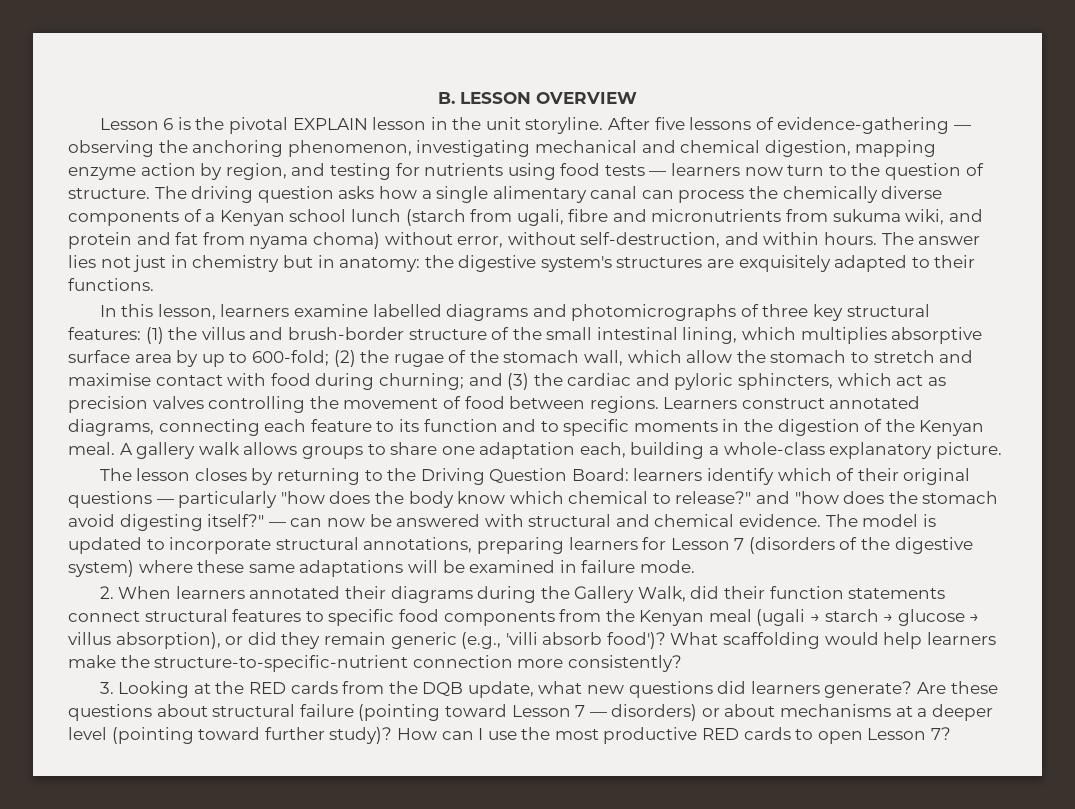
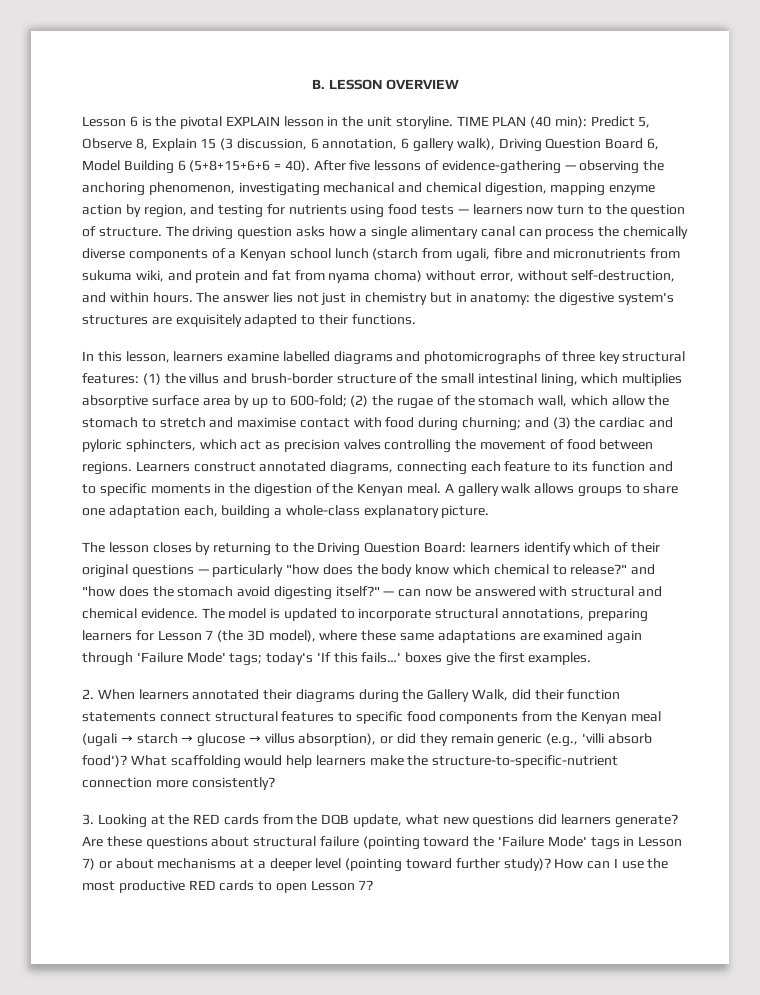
(604, 125) none -> [456,116,651,128] [82,138,659,152] [82,160,310,174] TIME PLAN (40 min): Predict 5, Observe 8, Explain 15 (3 discussion, 6 annotation, 6 gallery walk), Driving Question Board 6, Model Building 6 (5+8+15+6+6 = 40).
[748,537,973,554] [68,560,695,577] (disorders of the digestive system) where these same adaptations will be examined in failure mode. -> [217,630,643,644] [82,652,592,666] (the 3D model), where these same adaptations are examined again through 'Failure Mode' tags; today's 'If this fails…' boxes give the first examples.
[511,704,698,721] Lesson 7 — disorders) -> [473,836,683,850] [82,858,95,870] the 'Failure Mode' tags in Lesson 7)

